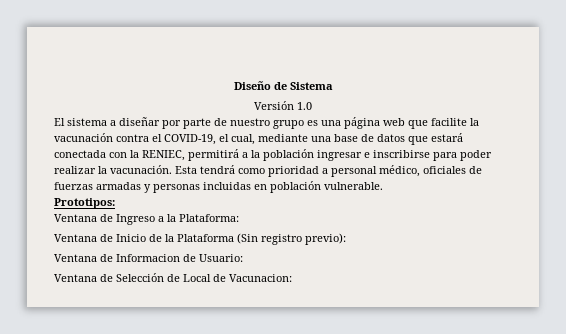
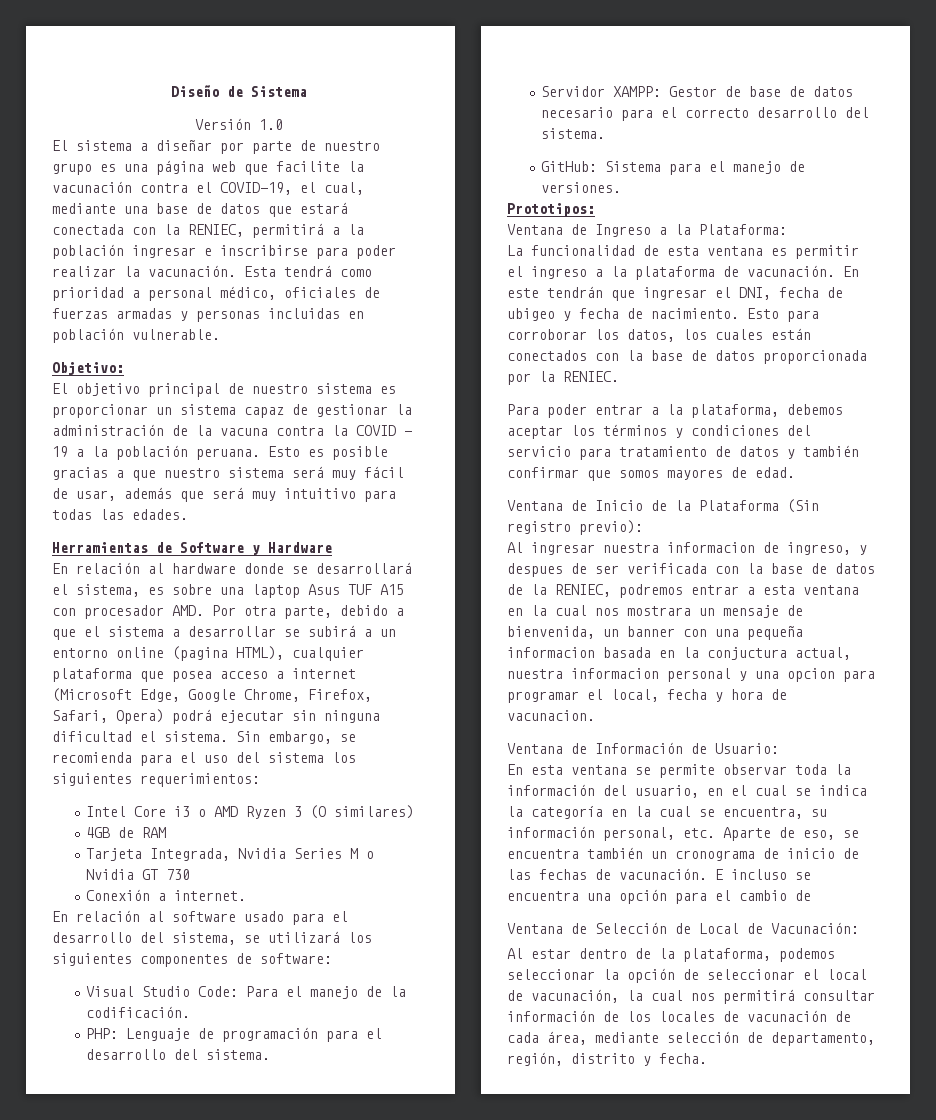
(383, 186) none -> [52,362,124,375] [52,383,396,397] [52,404,412,418] [52,424,412,436] [52,445,388,460] [52,466,404,481] [52,487,396,502] [52,509,188,520] [52,542,332,555] [52,562,412,574] [52,584,404,598] [52,605,404,619] [52,625,396,640] [52,646,364,661] [52,668,356,682] [52,688,372,702] [52,709,380,724] [52,731,356,744] [52,752,356,766] [52,773,260,787] [85,805,414,819] [85,827,166,838] [85,848,374,861] [85,869,190,880] [85,889,246,901] [52,910,348,925] [52,931,372,945] [52,953,332,967] [85,986,406,999] [85,1006,190,1018] [85,1027,382,1042] [85,1049,270,1060] [540,86,853,97] [540,107,869,121] [540,128,605,139] [540,161,805,175] [540,182,621,193] // Objetivo: // El objetivo principal de nuestro sistema es proporcionar un sistema capaz de gestionar la administración de la vacuna contra la COVID - 19 a la población peruana. Esto es posible gracias a que nuestro sistema será muy fácil de usar, además que será muy intuitivo para todas las edades. // Herramientas de Software y Hardware // En relación al hardware donde se desarrollará el sistema, es sobre una laptop Asus TUF A15 con procesador AMD. Por otra parte, debido a que el sistema a desarrollar se subirá a un entorno online (pagina HTML), cualquier plataforma que posea acceso a internet (Microsoft Edge, Google Chrome, Firefox, Safari, Opera) podrá ejecutar sin ninguna dificultad el sistema. Sin embargo, se recomienda para el uso del sistema los siguientes requerimientos: // Intel Core i3 o AMD Ryzen 3 (O similares) // 4GB de RAM // Tarjeta Integrada, Nvidia Series M o Nvidia GT 730 // Conexión a internet. // En relación al software usado para el desarrollo del sistema, se utilizará los siguientes componentes de software: // Visual Studio Code: Para el manejo de la codificación. // PHP: Lenguaje de programación para el desarrollo del sistema. // Servidor XAMPP: Gestor de base de datos necesario para el correcto desarrollo del sistema. // GitHub: Sistema para el manejo de versiones.
(239, 218) none -> [507,245,859,259] [507,265,859,280] [507,286,843,301] [507,308,819,322] [507,328,811,342] [507,350,867,364] [507,371,619,385] [507,404,843,418] [507,424,811,439] [507,445,859,460] [507,467,795,481] // La funcionalidad de esta ventana es permitir el ingreso a la plataforma de vacunación. En este tendrán que ingresar el DNI, fecha de ubigeo y fecha de nacimiento. Esto para corroborar los datos, los cuales están conectados con la base de datos proporcionada por la RENIEC. // Para poder entrar a la plataforma, debemos aceptar los términos y condiciones del servicio para tratamiento de datos y también confirmar que somos mayores de edad.
[54,254,180,262] // Ventana de Informacion -> [507,542,867,555] [507,563,875,577] [507,584,859,598] [507,605,803,618] [507,626,803,640] [507,647,851,660] [507,668,875,682] [507,689,787,703] [507,710,595,721] [507,742,683,754] // Al ingresar nuestra informacion de ingreso, y despues de ser verificada con la base de datos de la RENIEC, podremos entrar a esta ventana en la cual nos mostrara un mensaje de bienvenida, un banner con una pequeña informacion basada en la conjuctura actual, nuestra informacion personal y una opcion para programar el local, fecha y hora de vacunacion. // Ventana de Información
(243, 258) none -> [507,764,851,778] [507,784,867,798] [507,806,827,819] [507,826,859,841] [507,847,859,861] [507,868,811,880] [507,889,811,904] // En esta ventana se permite observar toda la información del usuario, en el cual se indica la categoría en la cual se encuentra, su información personal, etc. Aparte de eso, se encuentra también un cronograma de inicio de las fechas de vacunación. E incluso se encuentra una opción para el cambio de
[229,274,292,282] Vacunacion: -> [771,922,859,934] [507,948,835,962] [507,968,867,983] [507,989,875,1004] [507,1010,851,1022] [507,1031,875,1046] [507,1052,707,1066] Vacunación: // Al estar dentro de la plataforma, podemos seleccionar la opción de seleccionar el local de vacunación, la cual nos permitirá consultar información de los locales de vacunación de cada área, mediante selección de departamento, región, distrito y fecha.

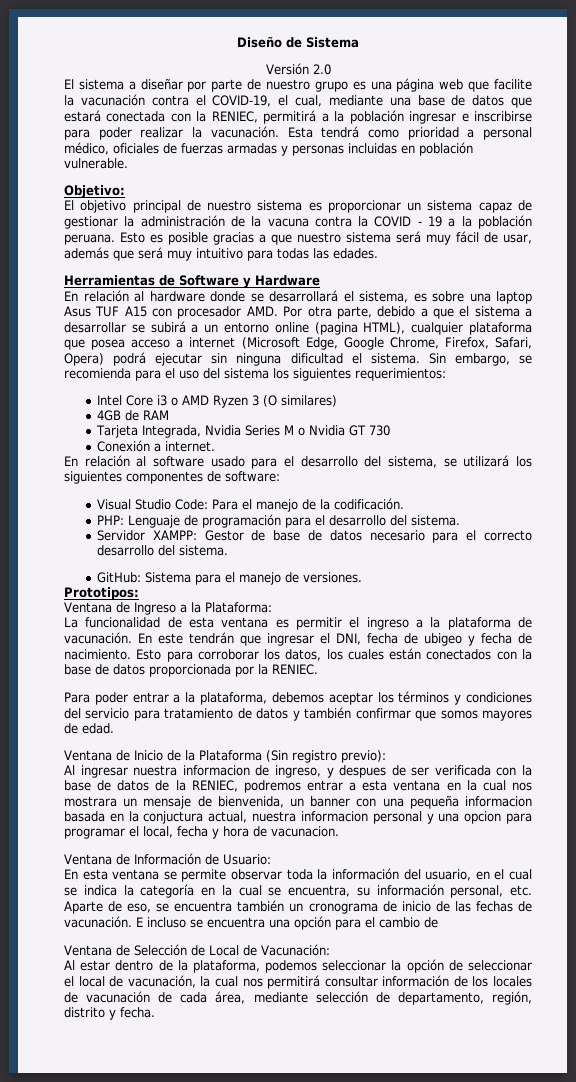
[259,119,283,130] 1.0 -> [312,64,331,75] 2.0

